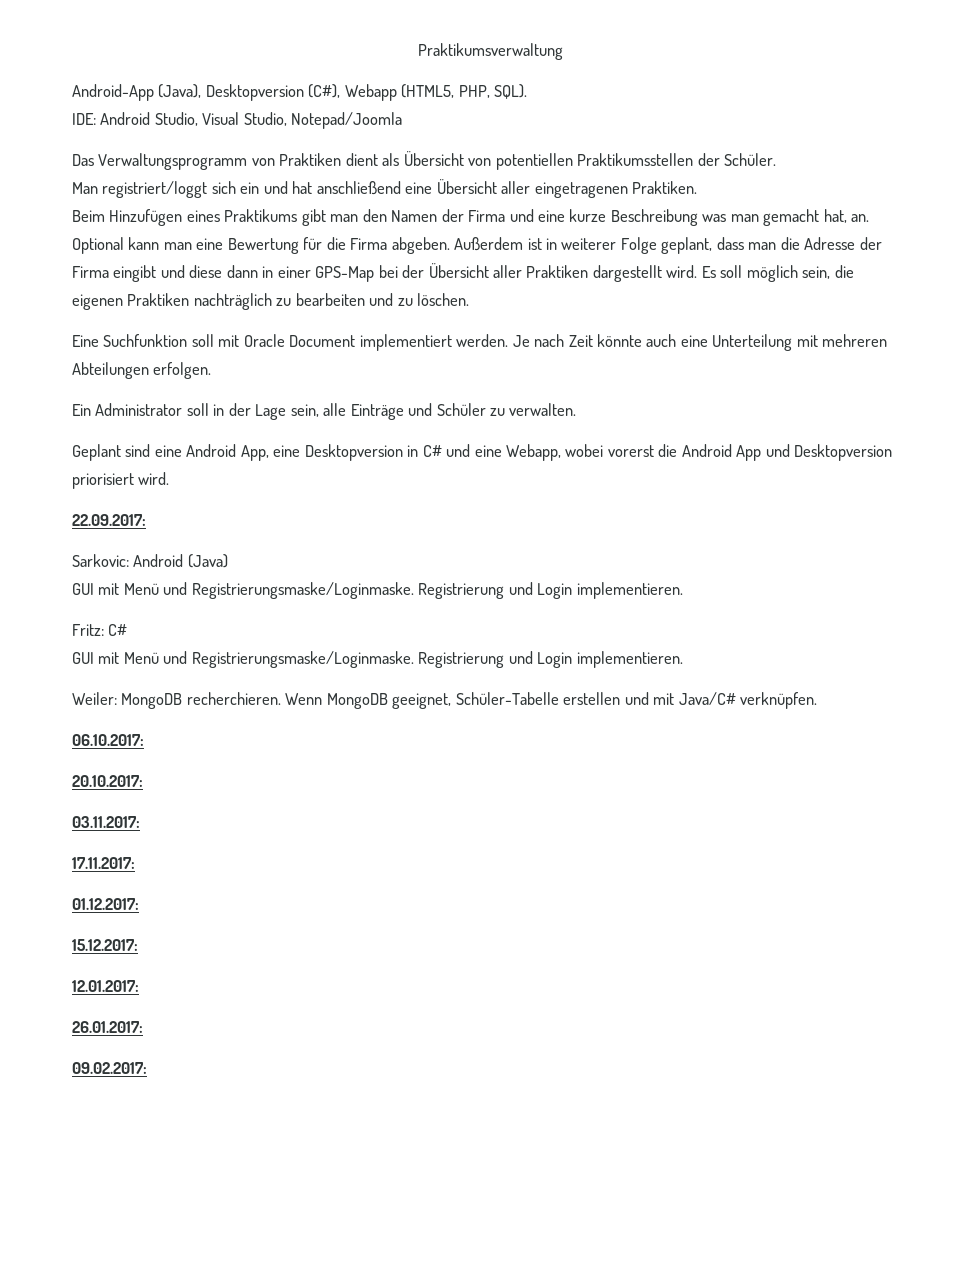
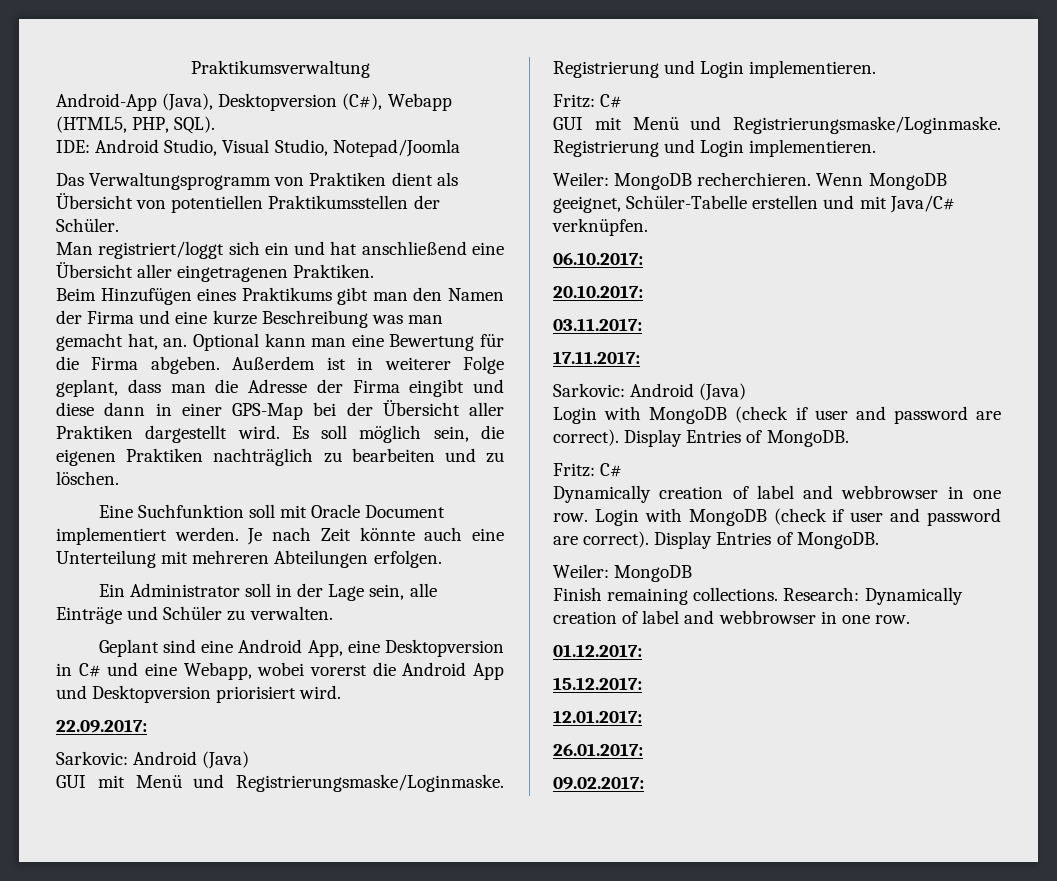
(135, 863) none -> [553,383,747,401] [553,406,1001,424] [553,429,849,447] [553,463,623,477] [553,485,1001,503] [553,508,1001,526] [553,531,879,549] [553,564,693,582] [553,587,963,605] [553,610,910,624] // Sarkovic: Android (Java) // Login with MongoDB (check if user and password are correct). Display Entries of MongoDB. // Fritz: C# // Dynamically creation of label and webbrowser in one row. Login with MongoDB (check if user and password are correct). Display Entries of MongoDB. // Weiler: MongoDB // Finish remaining collections. Research: Dynamically creation of label and webbrowser in one row.

